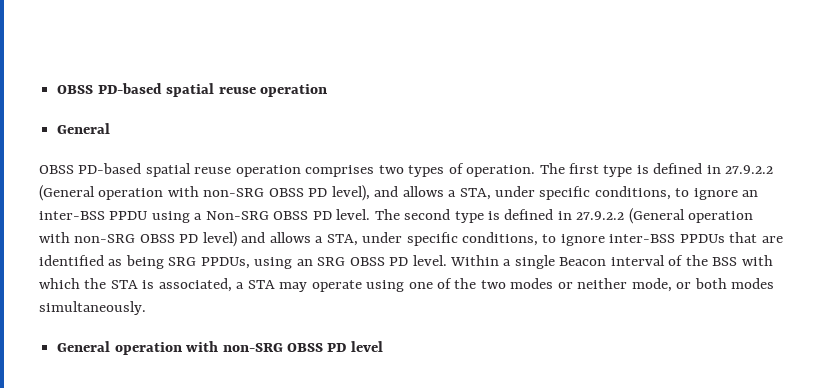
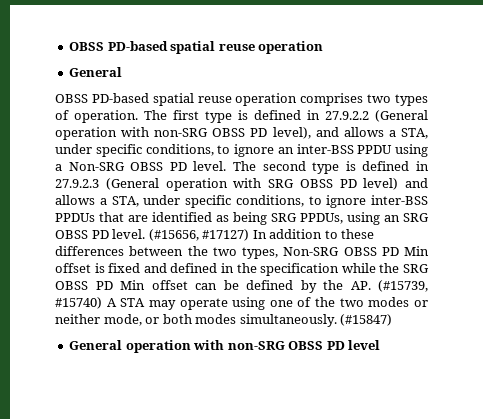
[576,208,754,224] [39,232,136,243] 27.9.2.2 (General operation with non-SRG -> [55,178,294,191] 27.9.2.3 (General operation with SRG
[450,255,773,269] [39,278,245,292] Within a single Beacon interval of the BSS with which the STA is associated, a -> [148,229,375,241] [55,246,429,259] [55,263,429,276] [55,280,428,293] [55,297,117,309] (#15656, #17127) In addition to these differences between the two types, Non-SRG OBSS PD Min offset is fixed and defined in the specification while the SRG OBSS PD Min offset can be defined by the AP. (#15739, #15740) A
(146, 308) none -> [340,314,393,326] (#15847)

